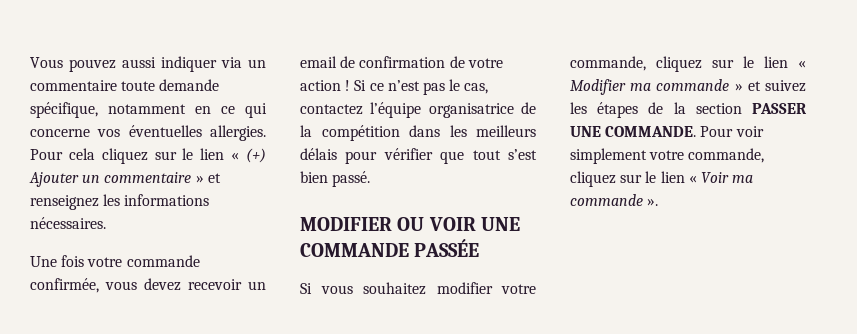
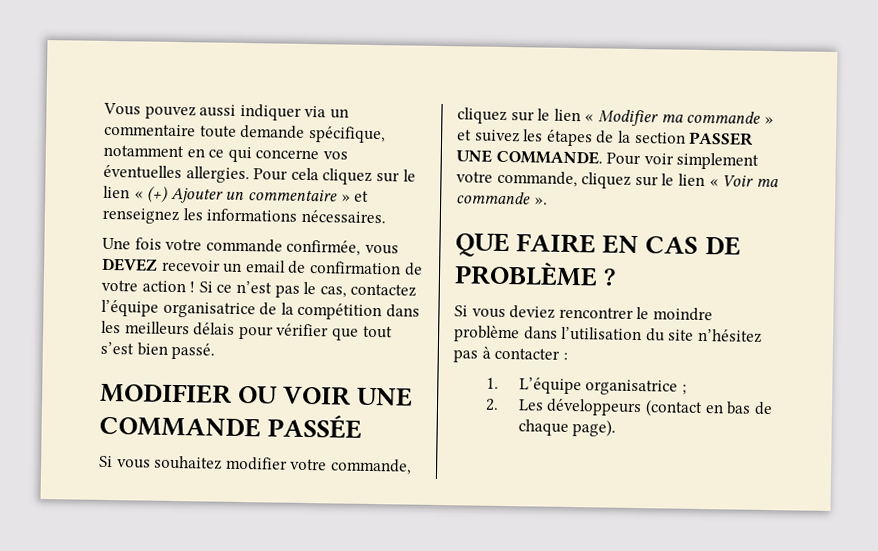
[144,278,181,291] devez -> [102,257,158,272] DEVEZ
(659, 202) none -> [455,232,741,258] [454,261,617,287] [454,305,713,322] [454,325,762,343] [453,346,568,363] [485,377,688,396] [484,398,773,418] [517,419,617,437] // QUE FAIRE EN CAS DE PROBLÈME ? // Si vous deviez rencontrer le moindre problème dans l’utilisation du site n’hésitez pas à contacter : // 1. L’équipe organisatrice ; // 2. Les développeurs (contact en bas de chaque page).

